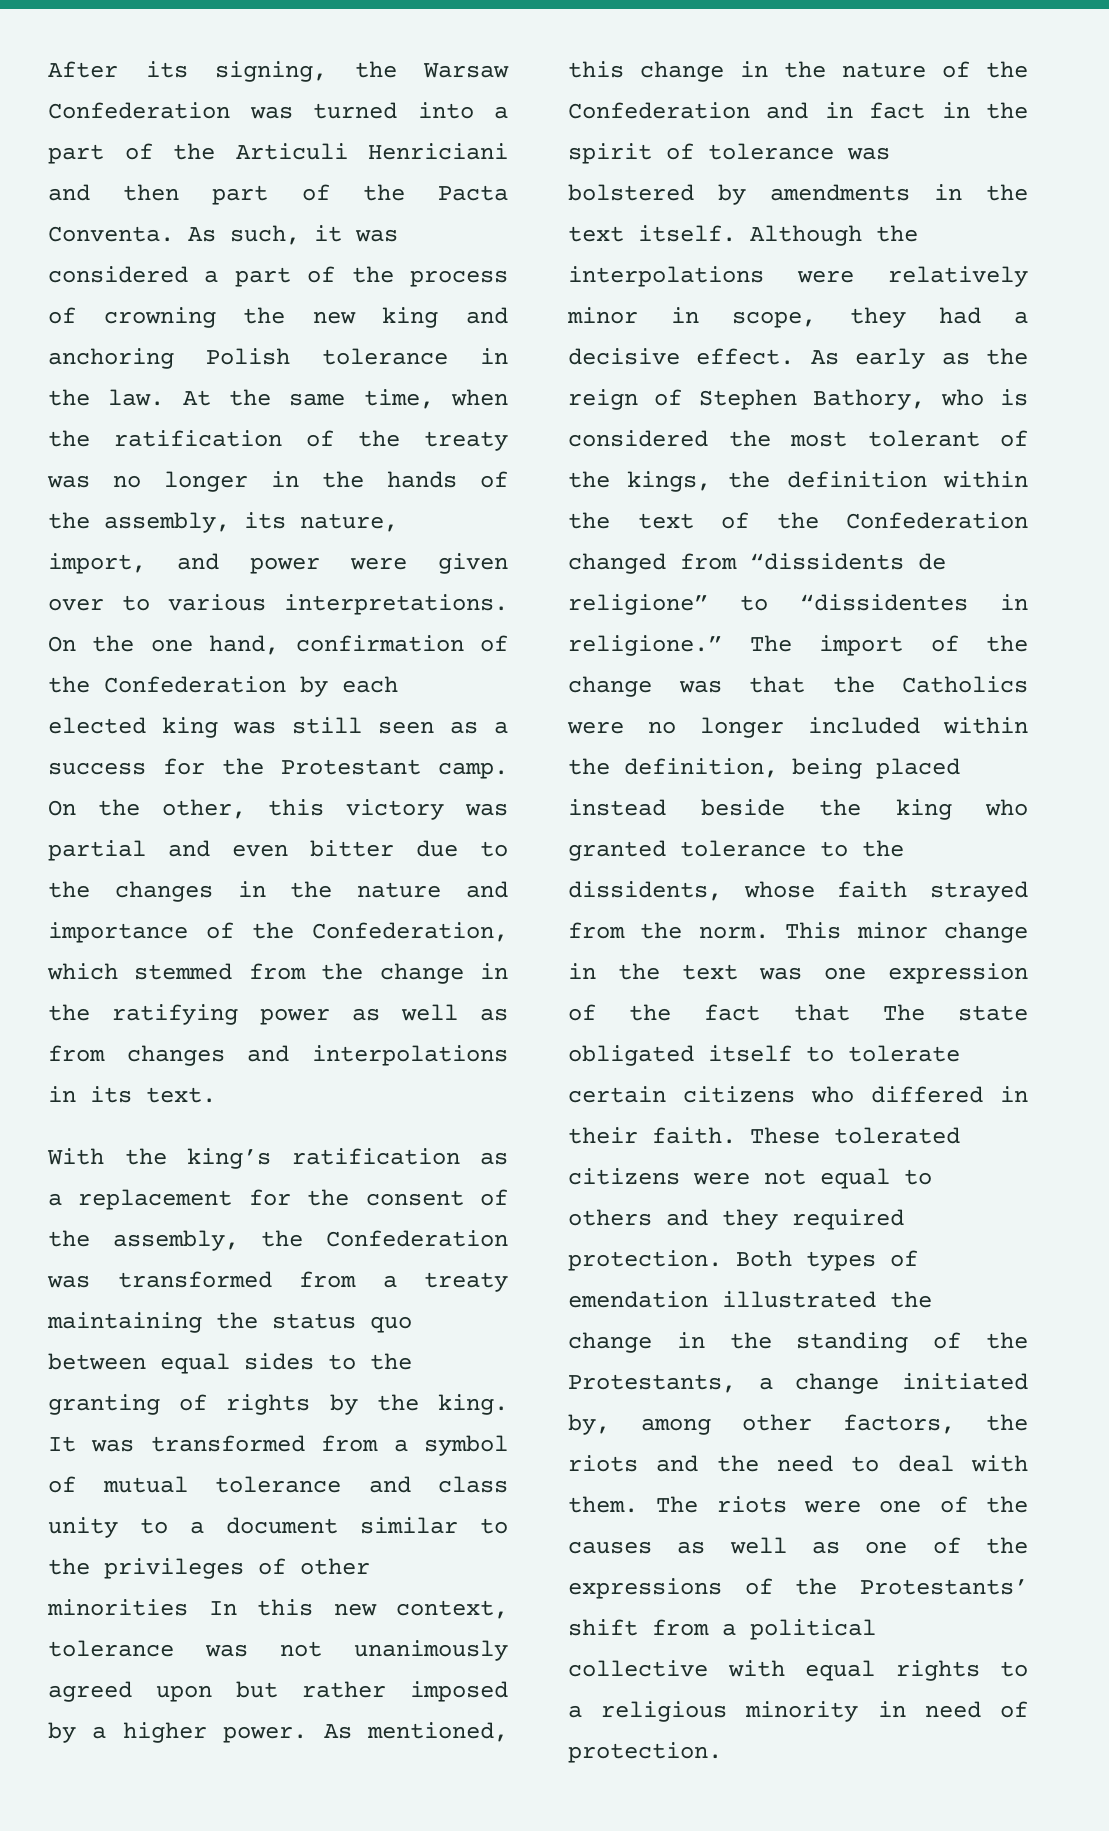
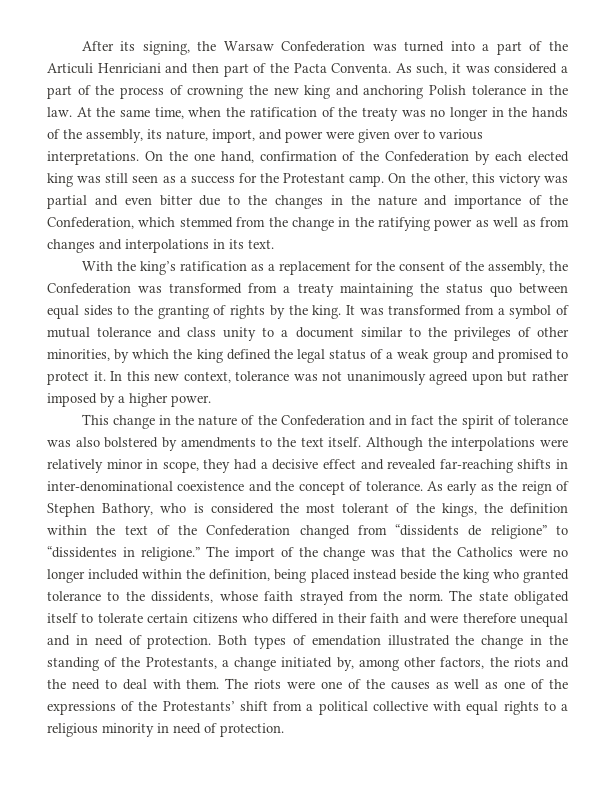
[47,1599,188,1616] minorities -> [47,349,568,363] [47,371,106,385] minorities, by which the king defined the legal status of a weak group and promised to protect it.
[323,1722,508,1742] [568,61,624,78] As mentioned, this -> [81,414,109,425] // This
[941,102,970,118] in -> (435, 420) none
(890, 153) none -> [75,437,100,447] also
[934,184,962,200] in -> [260,437,273,447] to
[696,348,795,365] effect. -> [322,459,569,473] [47,481,423,495] effect and revealed far-reaching shifts in inter-denominational coexistence and the concept of tolerance.
[785,922,1028,943] [568,963,1028,984] [568,1004,850,1021] This minor change in the text was one expression of the fact that -> (443, 597) none
[652,1127,960,1144] [568,1168,932,1189] [568,1209,904,1230] faith. These tolerated citizens were not equal to others and they required -> [370,613,568,627] [47,635,142,646] faith and were therefore unequal and in need of

